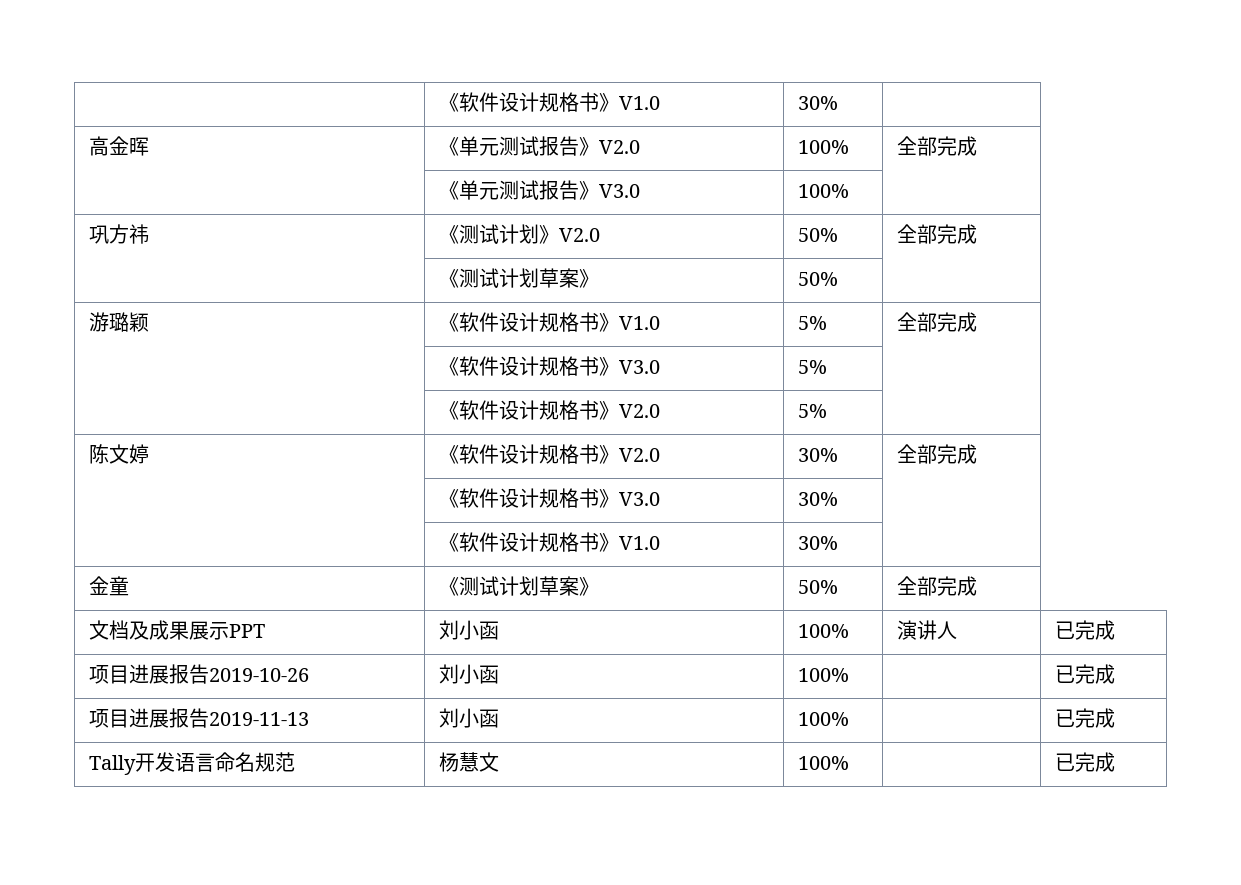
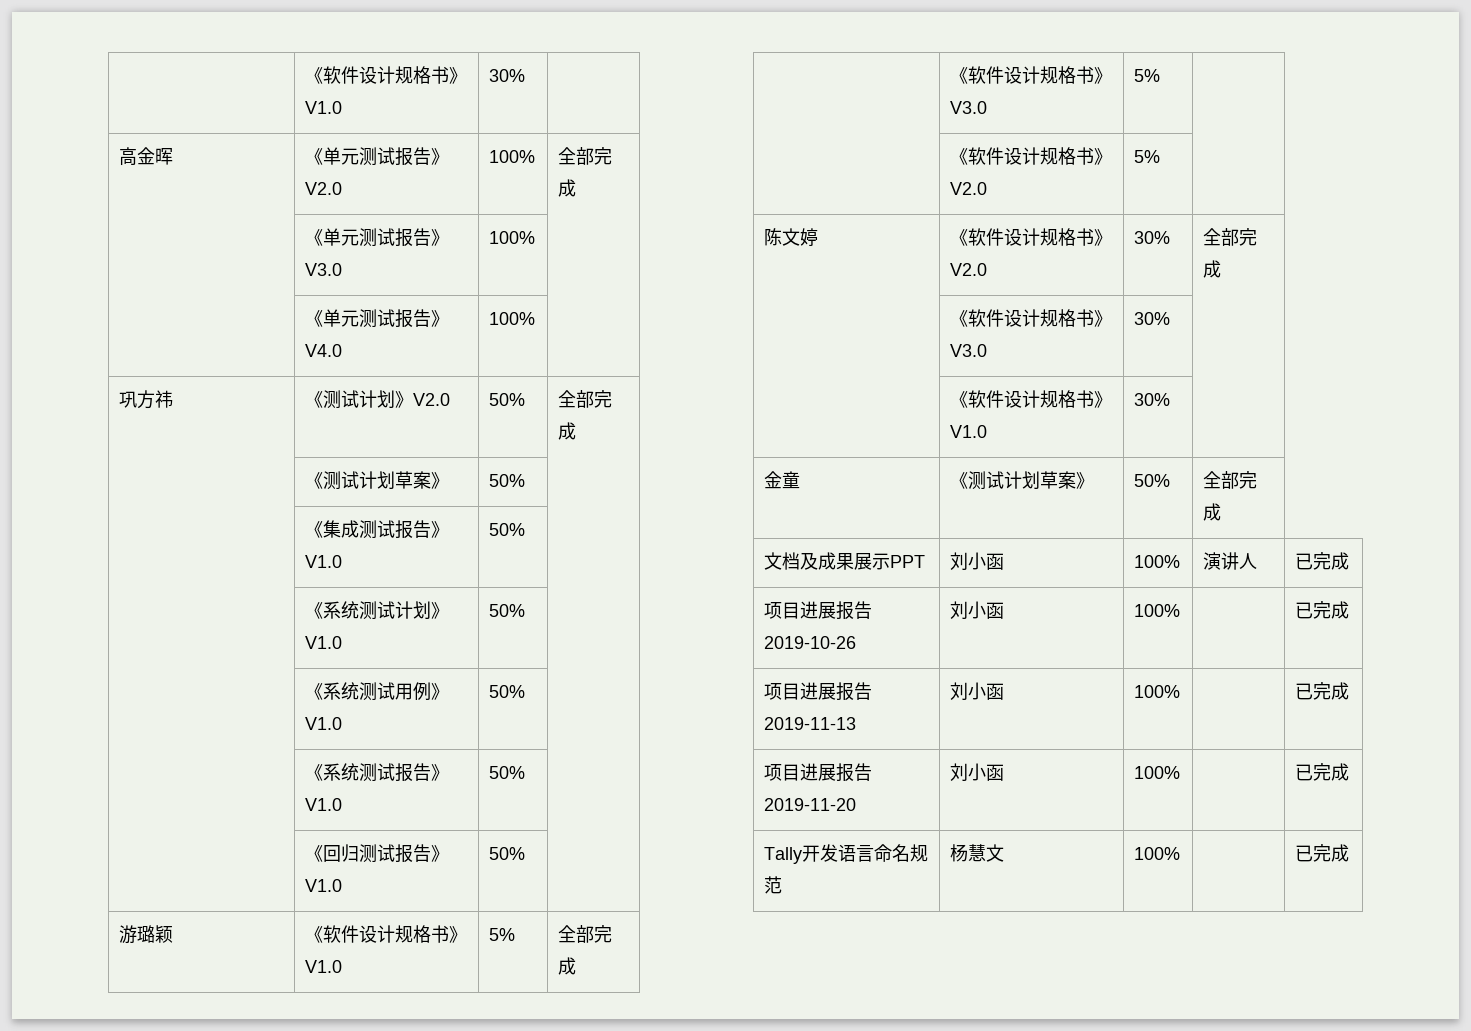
(850, 191) none -> [304,309,449,328] [304,344,342,357] [488,312,535,325] // | 《单元测试报告》V4.0 | 100% |
(839, 279) none -> [304,520,449,539] [304,555,342,568] [488,523,525,536] [304,601,449,620] [304,636,342,649] [488,604,525,617] [304,682,449,701] [304,717,342,730] [488,685,525,698] [304,763,449,782] [304,798,342,811] [488,766,525,779] [304,844,449,863] [304,879,342,892] [488,847,525,860] // | 《集成测试报告》V1.0 | 50% | // | 《系统测试计划》V1.0 | 50% | // | 《系统测试用例》V1.0 | 50% | // | 《系统测试报告》V1.0 | 50% | // | 《回归测试报告》V1.0 | 50% |
(1116, 718) none -> [763,763,872,782] [763,798,856,811] [949,763,1004,781] [1133,766,1180,779] [1294,763,1349,781] // 项目进展报告2019-11-20 | 刘小函 | 100% | | 已完成

